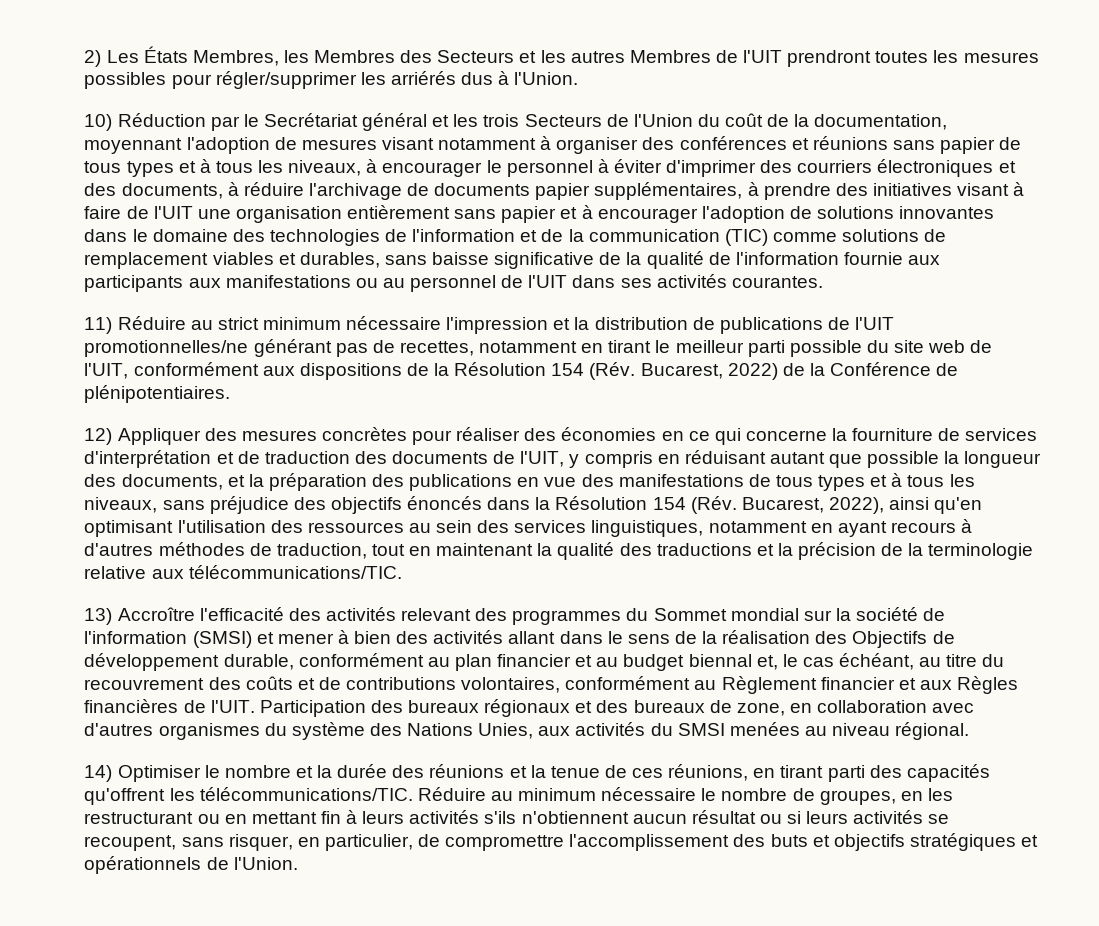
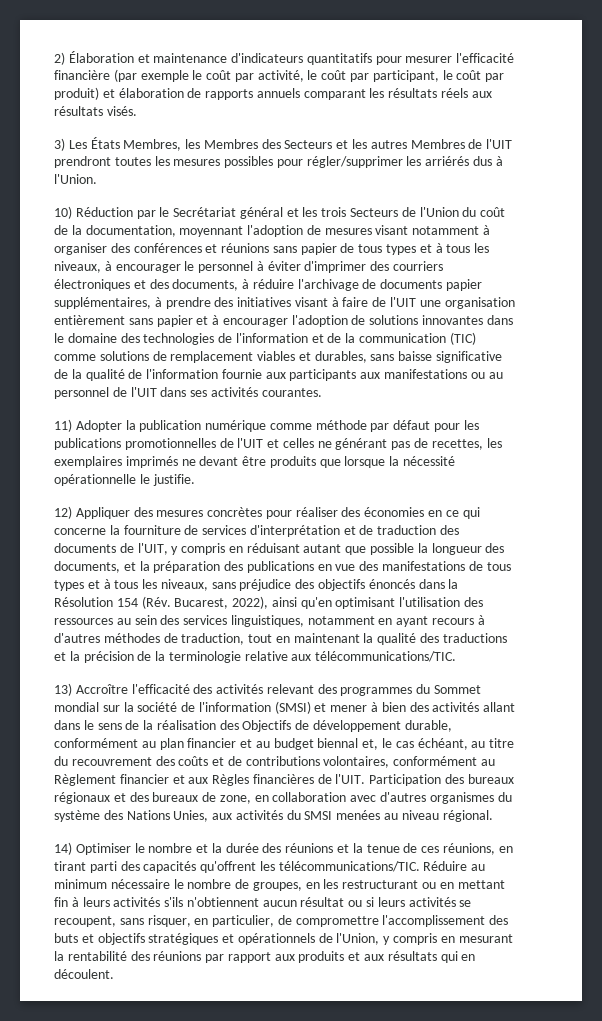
(102, 58) none -> [68,51,515,65] [53,69,505,82] [53,87,492,100] [53,106,137,116] [53,138,65,151] Élaboration et maintenance d'indicateurs quantitatifs pour mesurer l'efficacité financière (par exemple le coût par activité, le coût par participant, le coût par produit) et élaboration de rapports annuels comparant les résultats réels aux résultats visés. // 3)
[117,316,895,334] [84,339,993,357] [84,362,959,380] [84,385,231,403] Réduire au strict minimum nécessaire l'impression et la distribution de publications de l'UIT promotionnelles/ne générant pas de recettes, notamment en tirant le meilleur parti possible du site web de l'UIT, conformément aux dispositions de la Résolution 154 (Rév. Bucarest, 2022) de la Conférence de plénipotentiaires. -> [75,420,479,432] [53,438,502,450] [53,456,455,468] [53,474,195,486] Adopter la publication numérique comme méthode par défaut pour les publications promotionnelles de l'UIT et celles ne générant pas de recettes, les exemplaires imprimés ne devant être produits que lorsque la nécessité opérationnelle le justifie.
[233,857,298,870] l'Union. -> [336,933,513,945] [53,951,476,963] [53,969,114,979] l'Union, y compris en mesurant la rentabilité des réunions par rapport aux produits et aux résultats qui en découlent.

